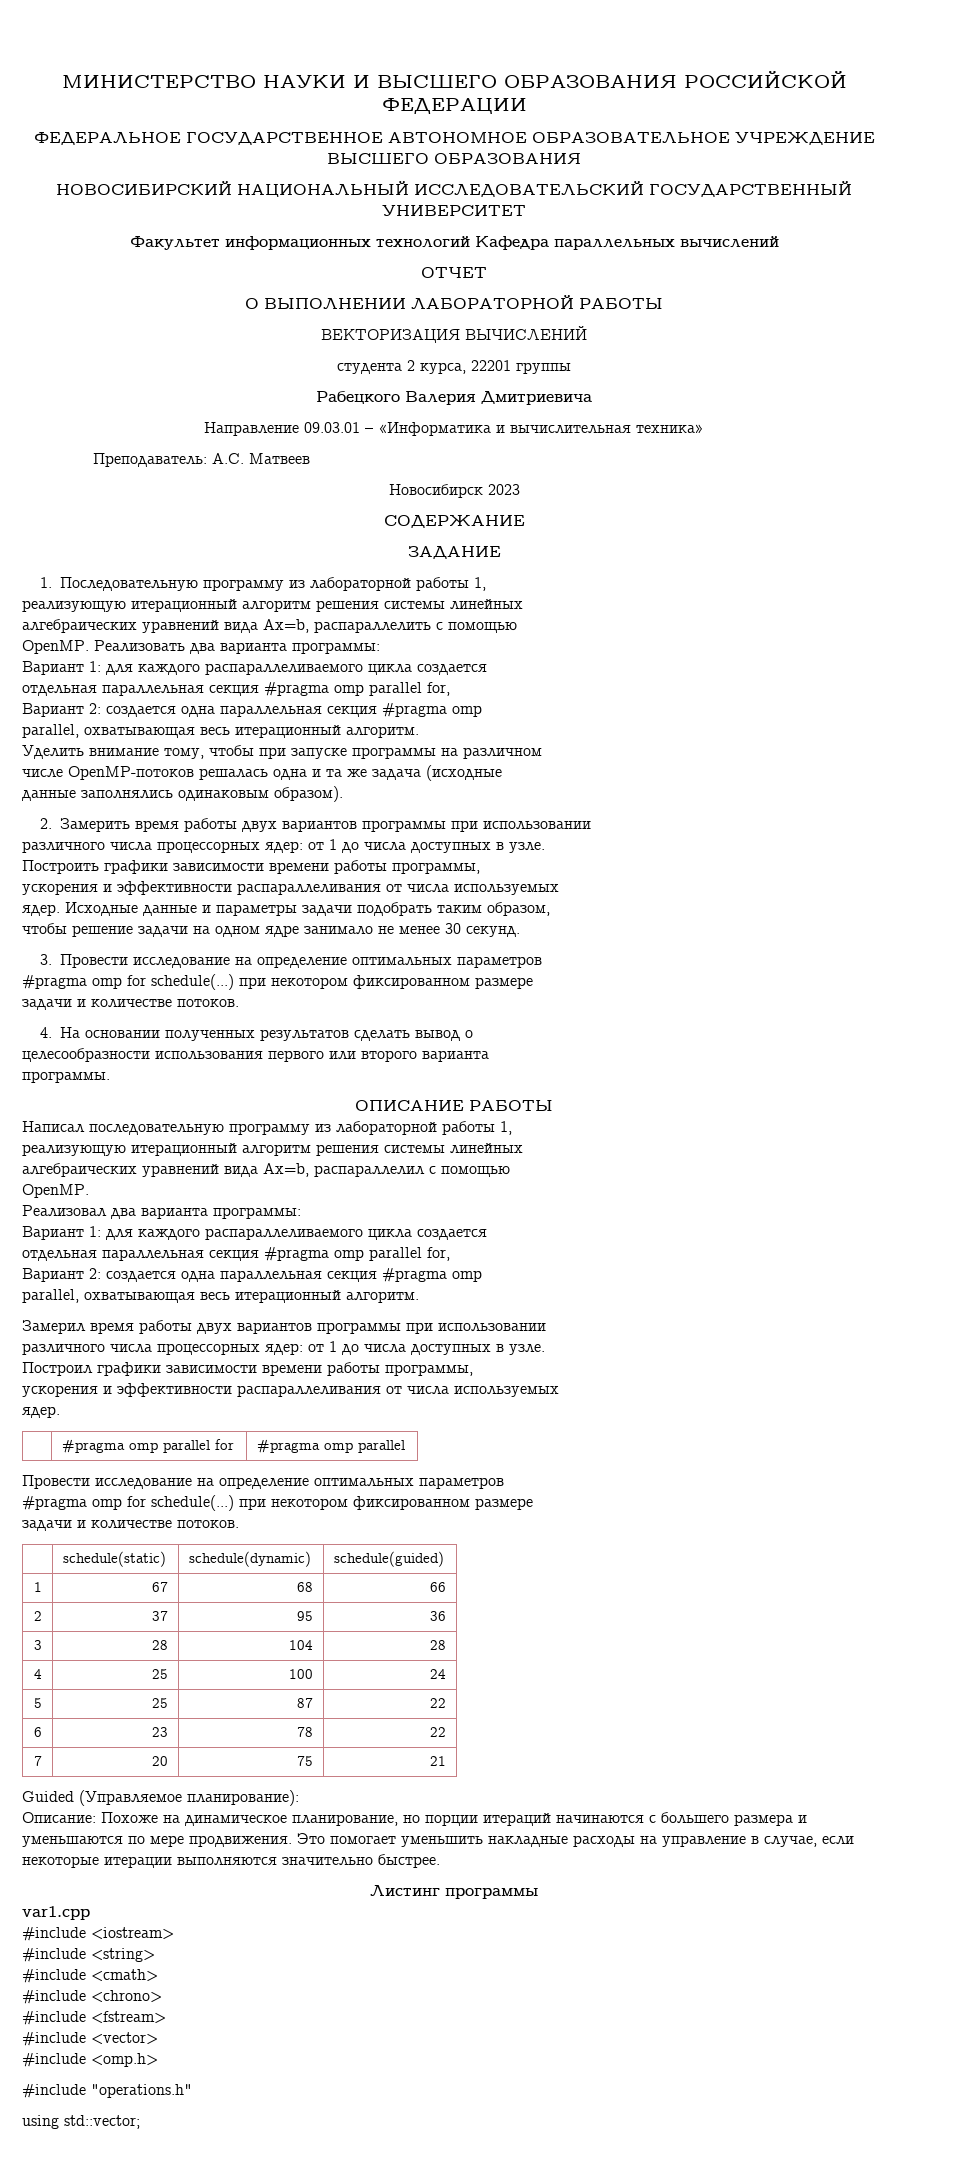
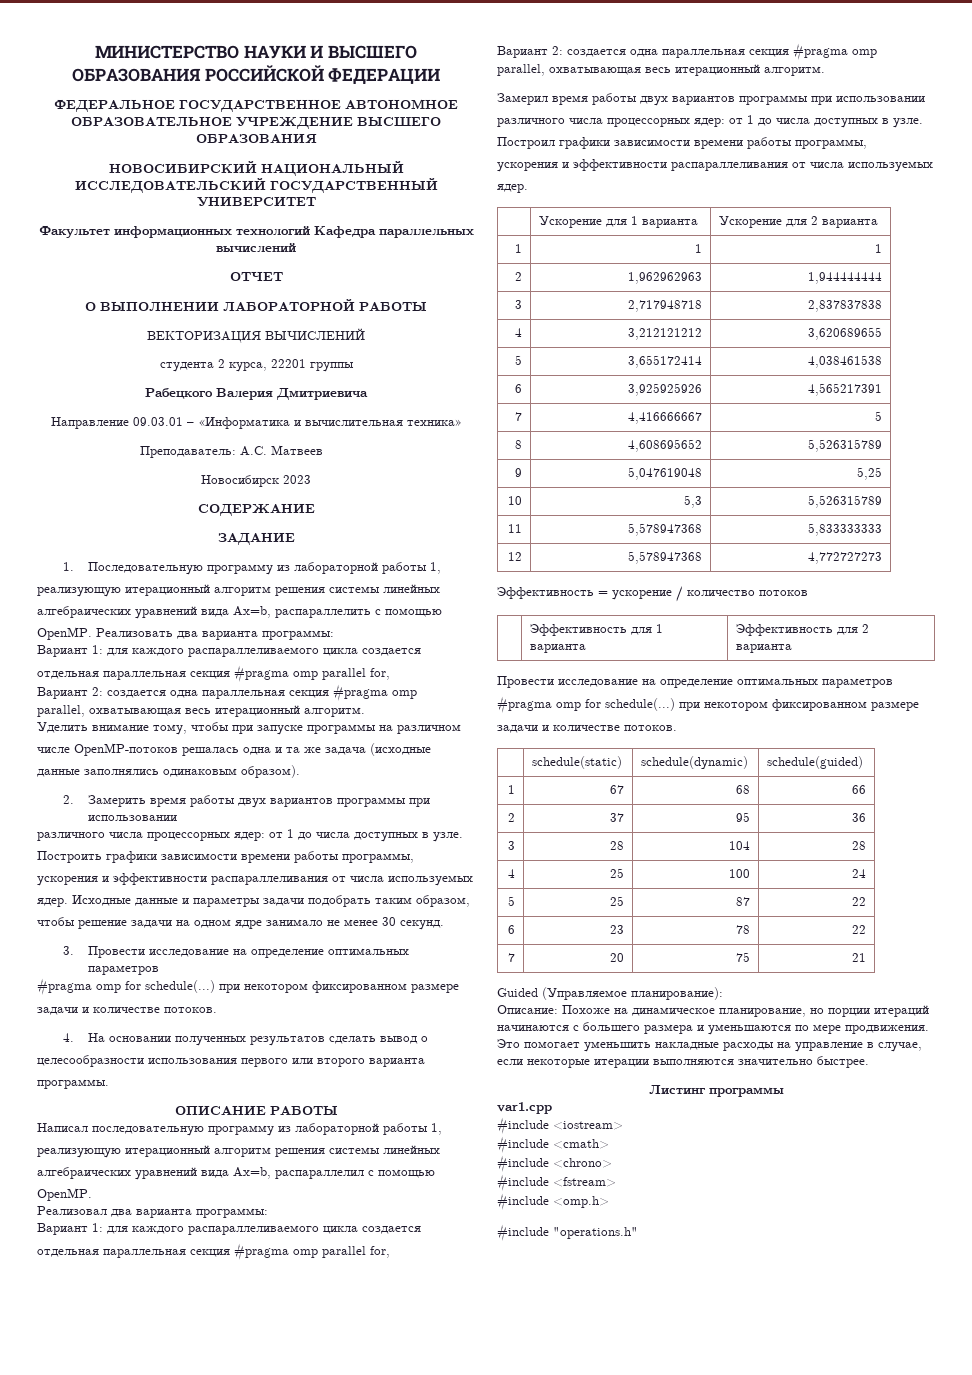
[61,1439,234,1453] [256,1439,405,1453] #pragma omp parallel for | #pragma omp parallel -> [539,216,699,228] [719,216,879,228] [514,244,522,253] [694,244,702,253] [874,244,882,253] [514,272,522,281] [627,272,702,284] [807,272,882,284] [514,300,522,309] [627,300,702,312] [807,300,882,312] [514,328,522,337] [627,328,702,340] [807,327,882,340] [514,355,522,365] [627,355,702,368] [807,355,882,368] [514,384,522,393] [627,383,702,396] [807,383,882,396] [514,412,522,421] [627,412,702,424] [874,411,882,421] [514,440,522,449] [627,439,702,452] [807,439,882,452] [514,468,522,477] [627,467,702,480] [856,467,882,480] [507,496,522,505] [683,495,702,508] [807,495,882,508] [507,524,522,533] [627,523,702,536] [807,523,882,536] [507,552,522,561] [627,551,702,564] [807,552,882,564] [497,586,808,602] [530,624,664,636] [530,644,587,653] [736,624,870,636] [736,644,793,653] Ускорение для 1 варианта | Ускорение для 2 варианта // 1 | 1 | 1 // 2 | 1,962962963 | 1,944444444 // 3 | 2,717948718 | 2,837837838 // 4 | 3,212121212 | 3,620689655 // 5 | 3,655172414 | 4,038461538 // 6 | 3,925925926 | 4,565217391 // 7 | 4,416666667 | 5 // 8 | 4,608695652 | 5,526315789 // 9 | 5,047619048 | 5,25 // 10 | 5,3 | 5,526315789 // 11 | 5,578947368 | 5,833333333 // 12 | 5,578947368 | 4,772727273 // Эффективность = ускорение / количество потоков // | Эффективность для 1 варианта | Эффективность для 2 варианта
[22,1948,155,1962] // #include <string> -> (623, 1125) none
[22,2032,158,2046] // #include <vector> -> (616, 1182) none
[22,2115,140,2129] // using std::vector; -> (638, 1233) none

